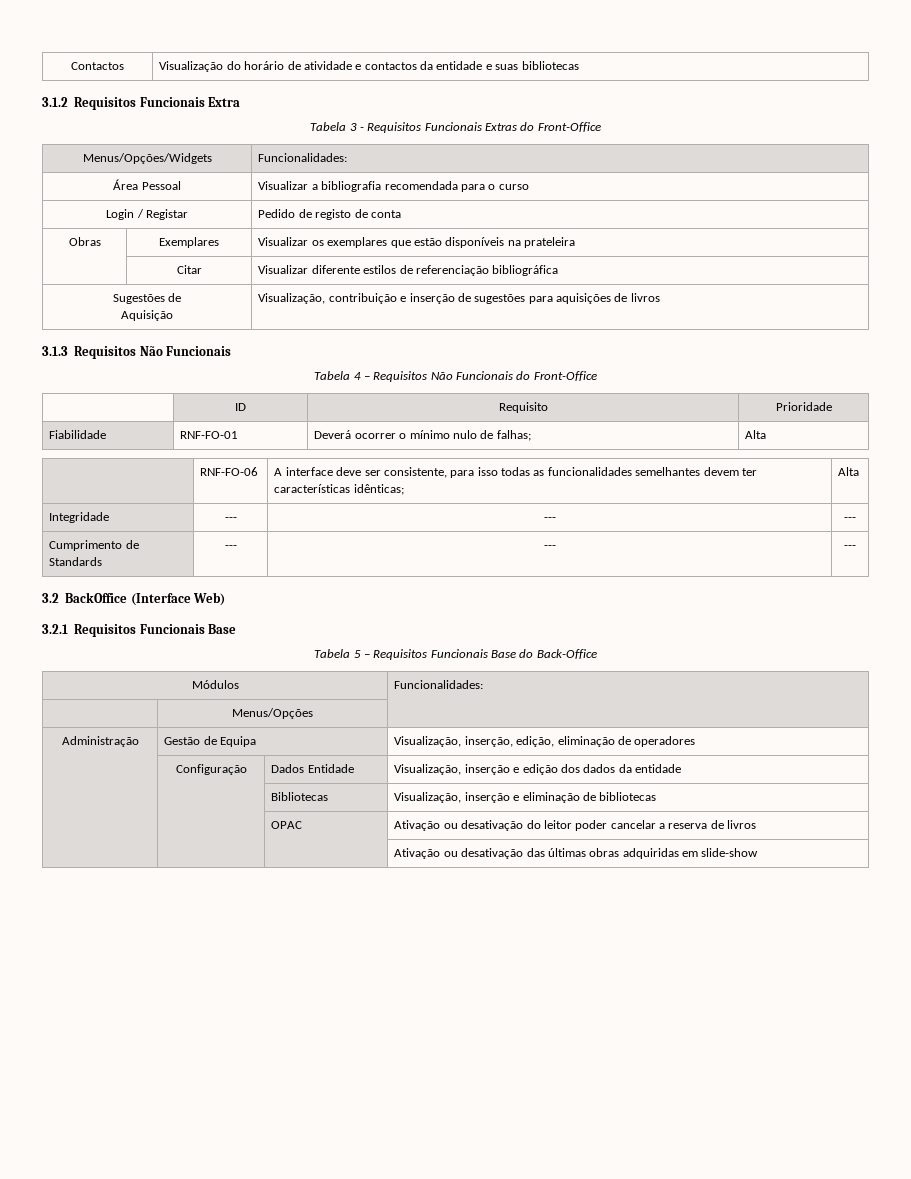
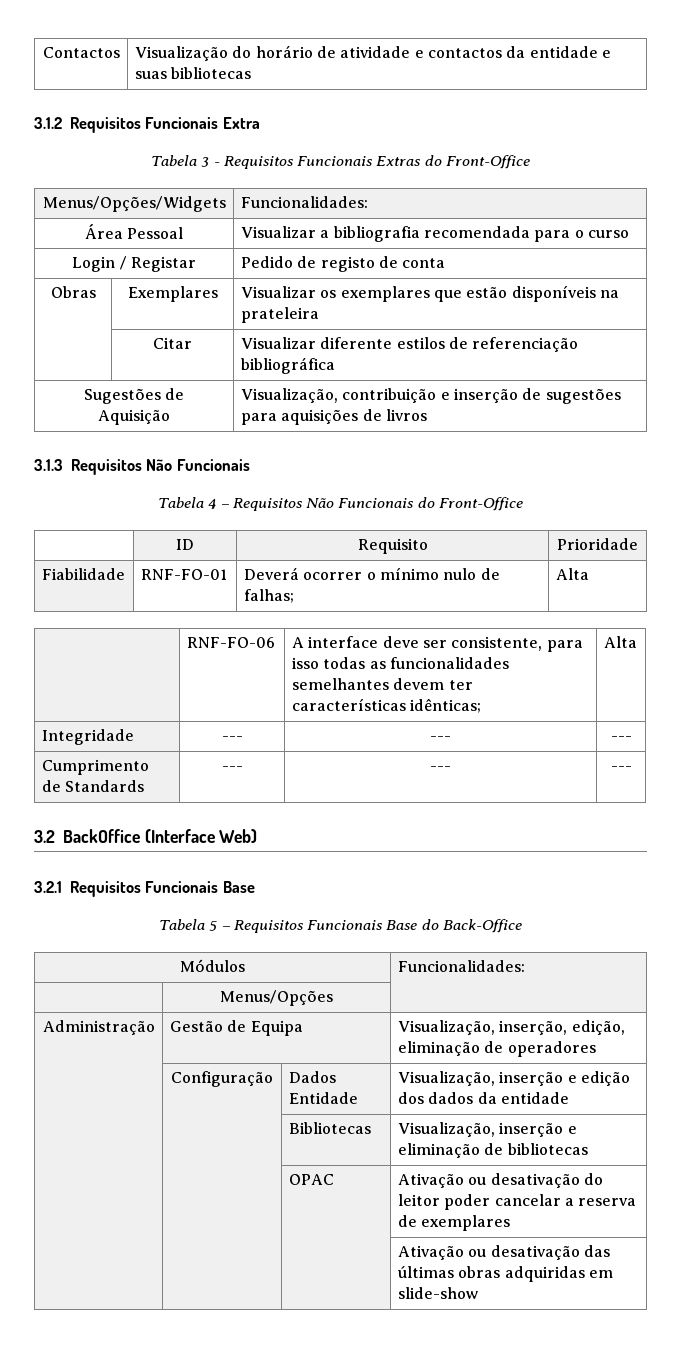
[727,820,757,829] livros -> [421,1215,511,1231] exemplares

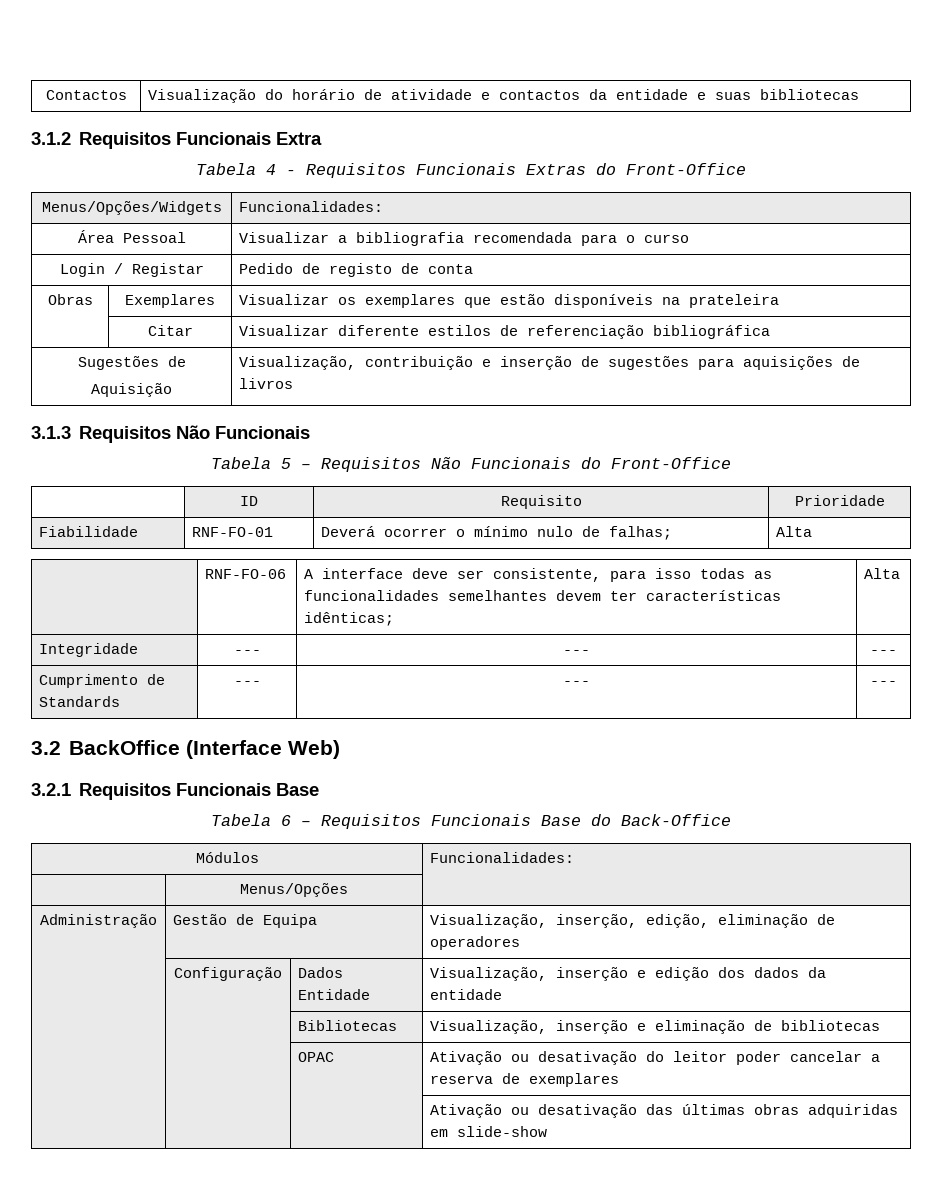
[201,157,210,167] 3 -> [266,164,276,175] 4
[208,498,217,509] 4 -> [281,458,291,469] 5
[209,920,218,931] 5 -> [281,815,291,826] 6

